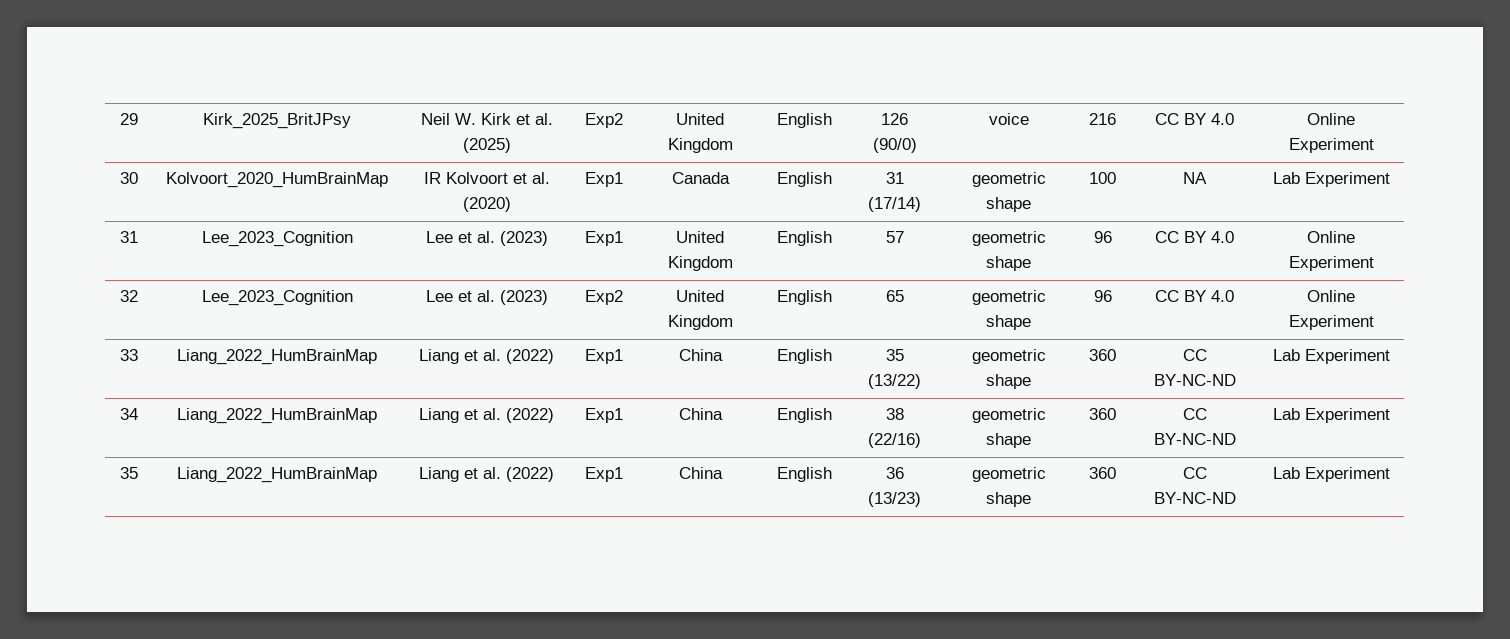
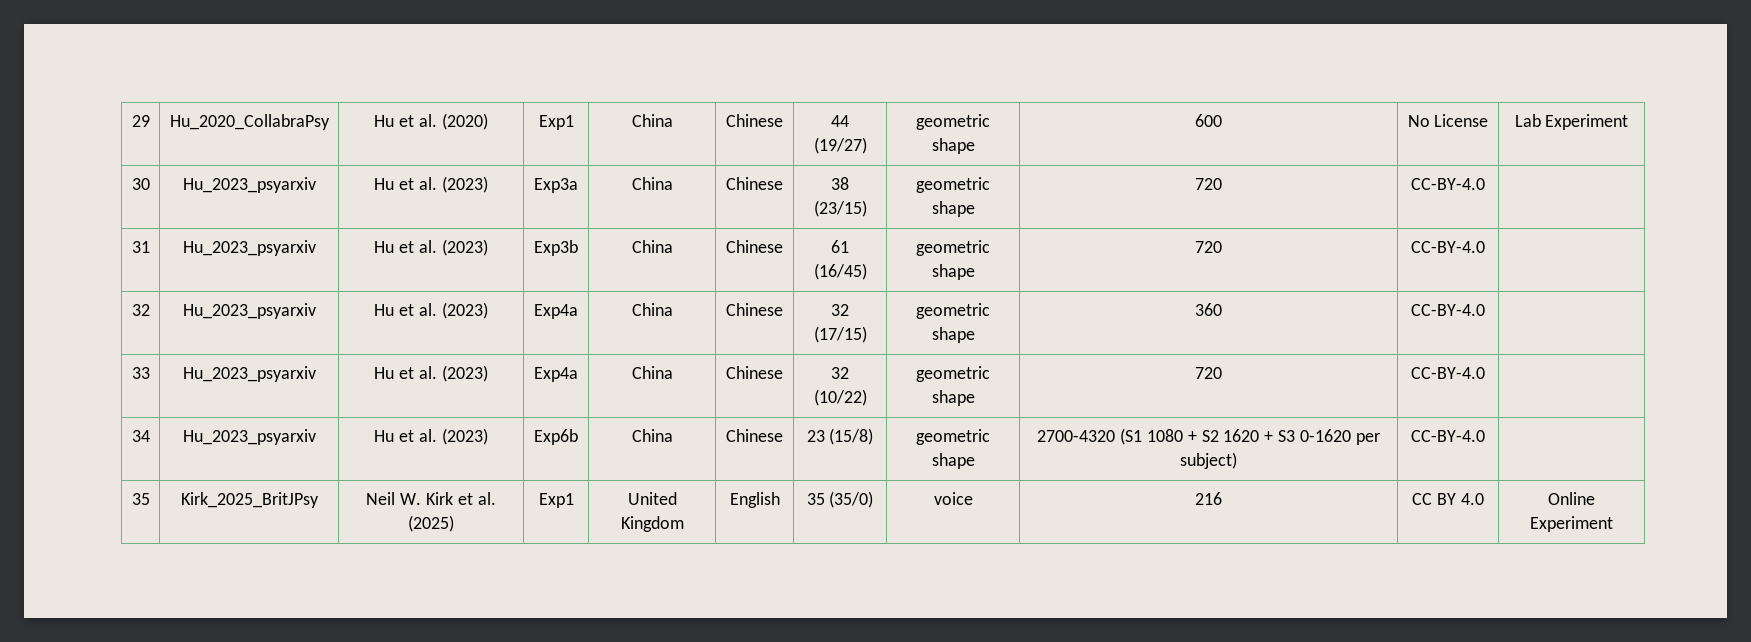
(138, 119) none -> [169,114,330,130] [374,113,488,130] [538,115,574,130] [631,114,673,127] [726,114,783,127] [831,115,849,127] [813,137,867,154] [916,114,990,130] [931,138,975,154] [1195,114,1222,127] [1407,114,1489,127] [1514,114,1629,130] [131,178,150,190] [182,177,316,193] [374,176,488,193] [534,178,578,193] [631,177,673,190] [726,177,783,190] [831,177,849,190] [813,200,867,217] [916,177,990,193] [931,201,975,217] [1195,178,1222,190] [1411,178,1485,190] [131,241,150,253] [182,240,316,256] [374,239,488,256] [534,240,578,256] [631,240,673,253] [726,240,783,253] [831,240,849,253] [813,263,867,280] [916,240,990,256] [931,264,975,280] [1195,241,1222,253] [1411,241,1485,253] [131,304,150,316] [182,303,316,319] [374,302,488,319] [534,304,578,319] [631,303,673,316] [726,303,783,316] [831,304,849,316] [813,326,867,343] [916,303,990,319] [931,327,975,343] [1195,303,1222,316] [1411,304,1485,316] [131,367,150,379] [182,366,316,382] [374,365,488,382] [534,367,578,382] [631,366,673,379] [726,366,783,379] [831,367,849,379] [813,389,867,406] [916,366,990,382] [931,390,975,406] [1195,367,1222,379] [1411,367,1485,379] [131,430,150,442] [182,429,316,445] [374,428,488,445] [534,429,578,445] [631,429,673,442] [726,429,783,442] [806,428,874,445] [916,429,990,445] [931,453,975,469] [1037,428,1380,445] [1180,452,1237,469] [1411,430,1485,442] [131,493,150,505] | Hu_2020_CollabraPsy | Hu et al. (2020) | Exp1 | China | Chinese | 44 (19/27) | geometric shape | 600 | No License | Lab Experiment // 30 | Hu_2023_psyarxiv | Hu et al. (2023) | Exp3a | China | Chinese | 38 (23/15) | geometric shape | 720 | CC-BY-4.0 | // 31 | Hu_2023_psyarxiv | Hu et al. (2023) | Exp3b | China | Chinese | 61 (16/45) | geometric shape | 720 | CC-BY-4.0 | // 32 | Hu_2023_psyarxiv | Hu et al. (2023) | Exp4a | China | Chinese | 32 (17/15) | geometric shape | 360 | CC-BY-4.0 | // 33 | Hu_2023_psyarxiv | Hu et al. (2023) | Exp4a | China | Chinese | 32 (10/22) | geometric shape | 720 | CC-BY-4.0 | // 34 | Hu_2023_psyarxiv | Hu et al. (2023) | Exp6b | China | Chinese | 23 (15/8) | geometric shape | 2700-4320 (S1 1080 + S2 1620 + S3 0-1620 per subject) | CC-BY-4.0 | // 35
[585,113,623,128] [676,113,724,125] [667,138,733,153] [777,113,832,128] [881,113,908,125] [872,138,917,153] Exp2 | United Kingdom | English | 126 (90/0) -> [538,493,574,508] [627,492,677,505] [620,516,684,532] [729,492,780,508] [806,491,874,508] Exp1 | United Kingdom | English | 35 (35/0)
[119,172,138,184] [166,172,388,188] [423,172,550,184] [462,197,511,212] [585,172,623,187] [671,172,730,184] [777,172,832,187] [885,172,904,184] [868,197,921,212] [971,172,1046,187] [986,197,1031,212] [1089,172,1116,184] [1183,172,1207,184] [1272,172,1390,187] [119,231,138,243] [201,231,353,247] [425,231,548,246] [585,231,623,246] [676,231,724,243] [667,256,733,271] [777,231,832,246] [885,231,904,243] [971,231,1046,246] [986,256,1031,271] [1093,231,1112,243] [1155,231,1235,243] [1307,231,1355,243] [1288,256,1374,271] [119,290,138,302] [201,290,353,306] [425,290,548,305] [585,290,623,305] [676,290,724,302] [667,315,733,330] [777,290,832,305] [885,290,904,302] [971,290,1046,305] [986,315,1031,330] [1093,290,1112,302] [1155,290,1235,302] [1307,290,1355,302] [1288,315,1374,330] [119,349,138,361] [177,349,377,365] [419,349,554,364] [585,349,623,364] [678,349,723,361] [777,349,832,364] [885,349,904,361] [868,374,921,389] [971,349,1046,364] [986,374,1031,389] [1089,349,1116,361] [1182,349,1207,361] [1153,374,1236,386] [1272,349,1390,364] [119,408,138,420] [177,408,377,424] [419,408,554,423] [585,408,623,423] [678,408,723,420] [777,408,832,423] [885,408,904,420] [868,433,921,448] [971,408,1046,423] [986,433,1031,448] [1089,408,1116,420] [1182,408,1207,420] [1153,433,1236,445] [1272,408,1390,423] [119,467,138,479] [177,467,377,483] [419,467,554,482] [585,467,623,482] [678,467,723,479] [777,467,832,482] [885,467,904,479] [868,492,921,507] [971,467,1046,482] [986,492,1031,507] [1089,467,1116,479] [1182,467,1207,479] [1153,492,1236,504] [1272,467,1390,482] // 30 | Kolvoort_2020_HumBrainMap | IR Kolvoort et al. (2020) | Exp1 | Canada | English | 31 (17/14) | geometric shape | 100 | NA | Lab Experiment // 31 | Lee_2023_Cognition | Lee et al. (2023) | Exp1 | United Kingdom | English | 57 | geometric shape | 96 | CC BY 4.0 | Online Experiment // 32 | Lee_2023_Cognition | Lee et al. (2023) | Exp2 | United Kingdom | English | 65 | geometric shape | 96 | CC BY 4.0 | Online Experiment // 33 | Liang_2022_HumBrainMap | Liang et al. (2022) | Exp1 | China | English | 35 (13/22) | geometric shape | 360 | CC BY-NC-ND | Lab Experiment // 34 | Liang_2022_HumBrainMap | Liang et al. (2022) | Exp1 | China | English | 38 (22/16) | geometric shape | 360 | CC BY-NC-ND | Lab Experiment // 35 | Liang_2022_HumBrainMap | Liang et al. (2022) | Exp1 | China | English | 36 (13/23) | geometric shape | 360 | CC BY-NC-ND | Lab Experiment -> (1613, 524) none

